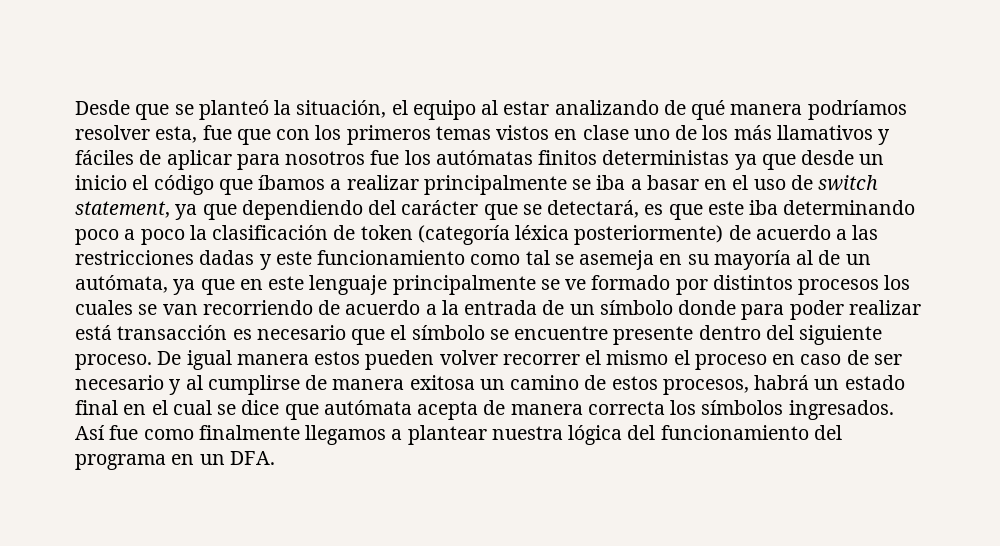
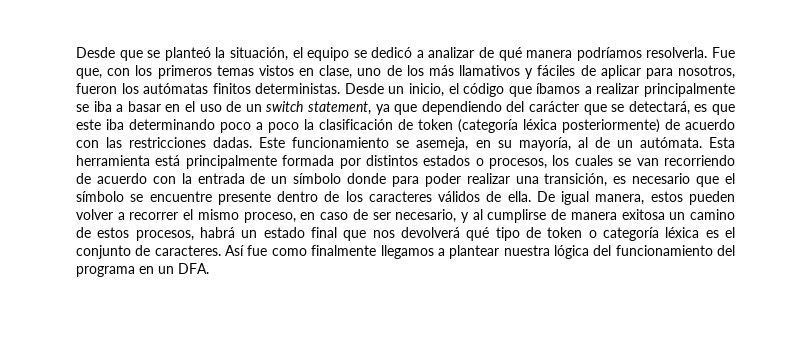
[481,100,907,120] [75,125,271,145] al estar analizando de qué manera podríamos resolver esta, fue que -> [353,47,735,61] [76,68,102,79] se dedicó a analizar de qué manera podríamos resolverla. Fue que,
[582,125,629,140] clase -> [319,65,353,79] clase,
[285,150,400,165] nosotros fue -> [678,65,735,79] [76,83,117,94] nosotros, fueron
[602,150,885,170] [75,175,127,190] deterministas ya que desde un inicio -> [255,83,444,97] deterministas. Desde un inicio,
(813, 182) none -> [245,104,262,112] un
[836,229,848,240] a -> [76,140,99,148] con
[199,250,655,270] dadas y este funcionamiento como tal se asemeja -> [213,137,469,151] dadas. Este funcionamiento se asemeja,
[713,250,791,270] mayoría -> [518,137,571,151] mayoría,
[75,275,880,295] autómata, ya que en este lenguaje principalmente se ve formado por distintos procesos -> [639,137,736,148] [76,155,548,169] autómata. Esta herramienta está principalmente formada por distintos estados o procesos,
[425,304,437,315] a -> [152,176,176,184] con
[75,325,228,340] está transacción -> [515,173,608,187] una transición,
[765,325,883,345] [75,354,152,370] del siguiente proceso. -> [324,191,531,202] de los caracteres válidos de ella.
[236,354,309,365] manera -> [595,194,645,205] manera,
(498, 357) none -> [117,212,125,220] a
[673,350,767,370] el proceso -> [243,212,296,223] proceso,
[75,375,164,390] necesario -> [395,209,457,223] necesario,
[123,400,894,420] en el cual se dice que autómata acepta de manera correcta los símbolos ingresados. -> [343,227,735,241] [76,245,221,259] que nos devolverá qué tipo de token o categoría léxica es el conjunto de caracteres.

